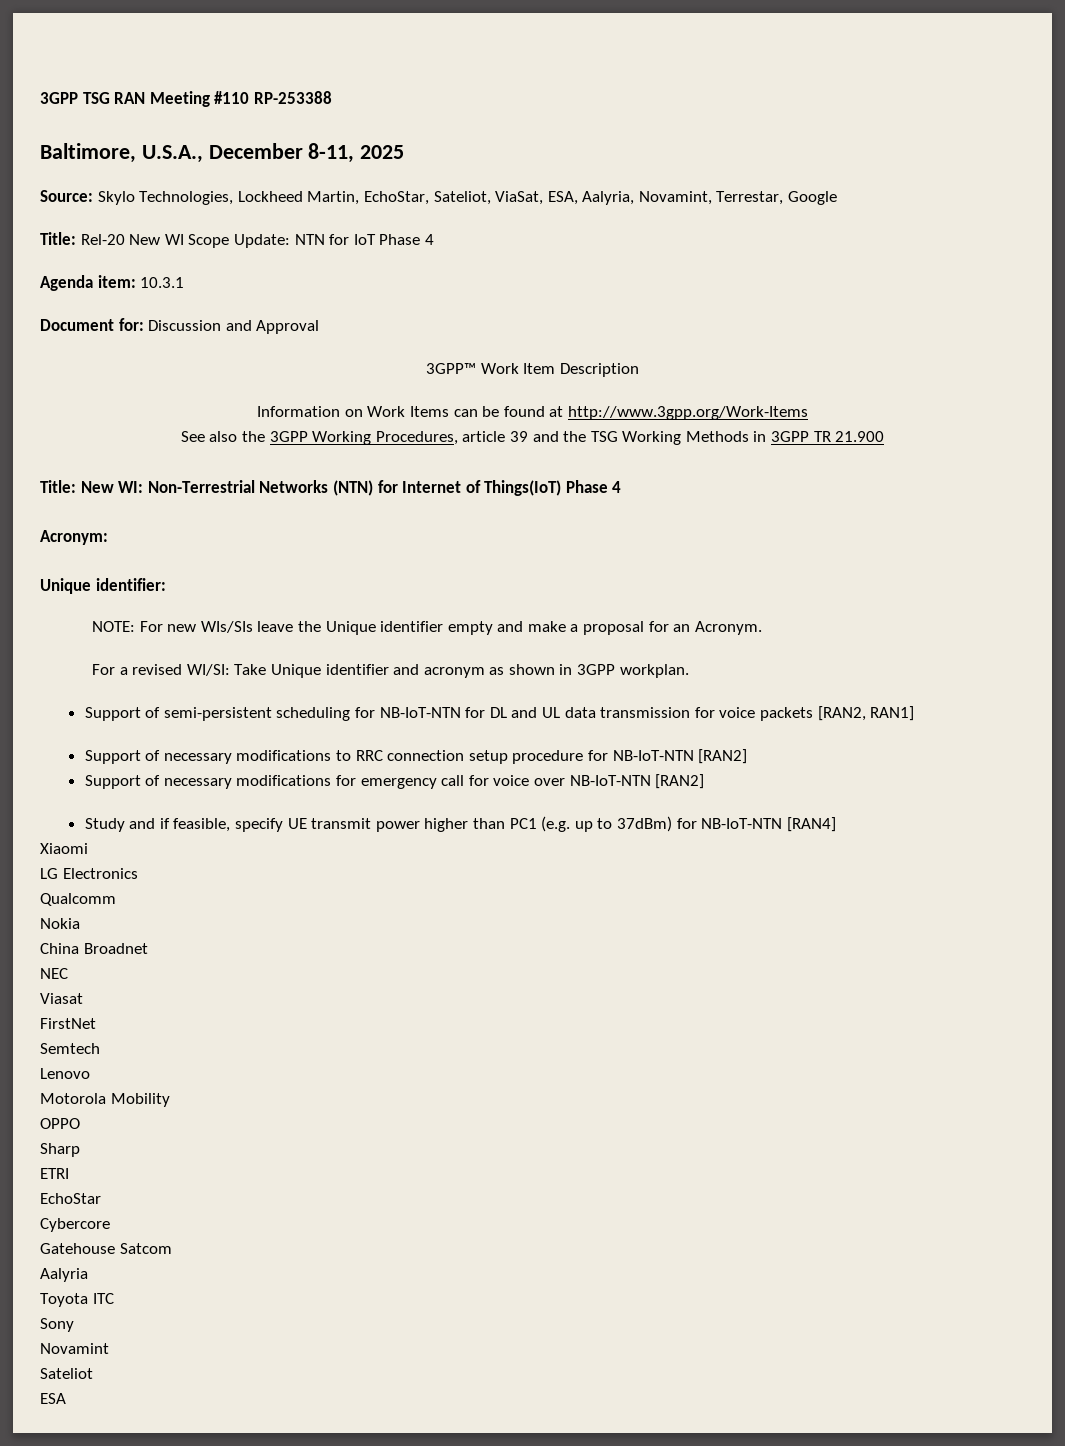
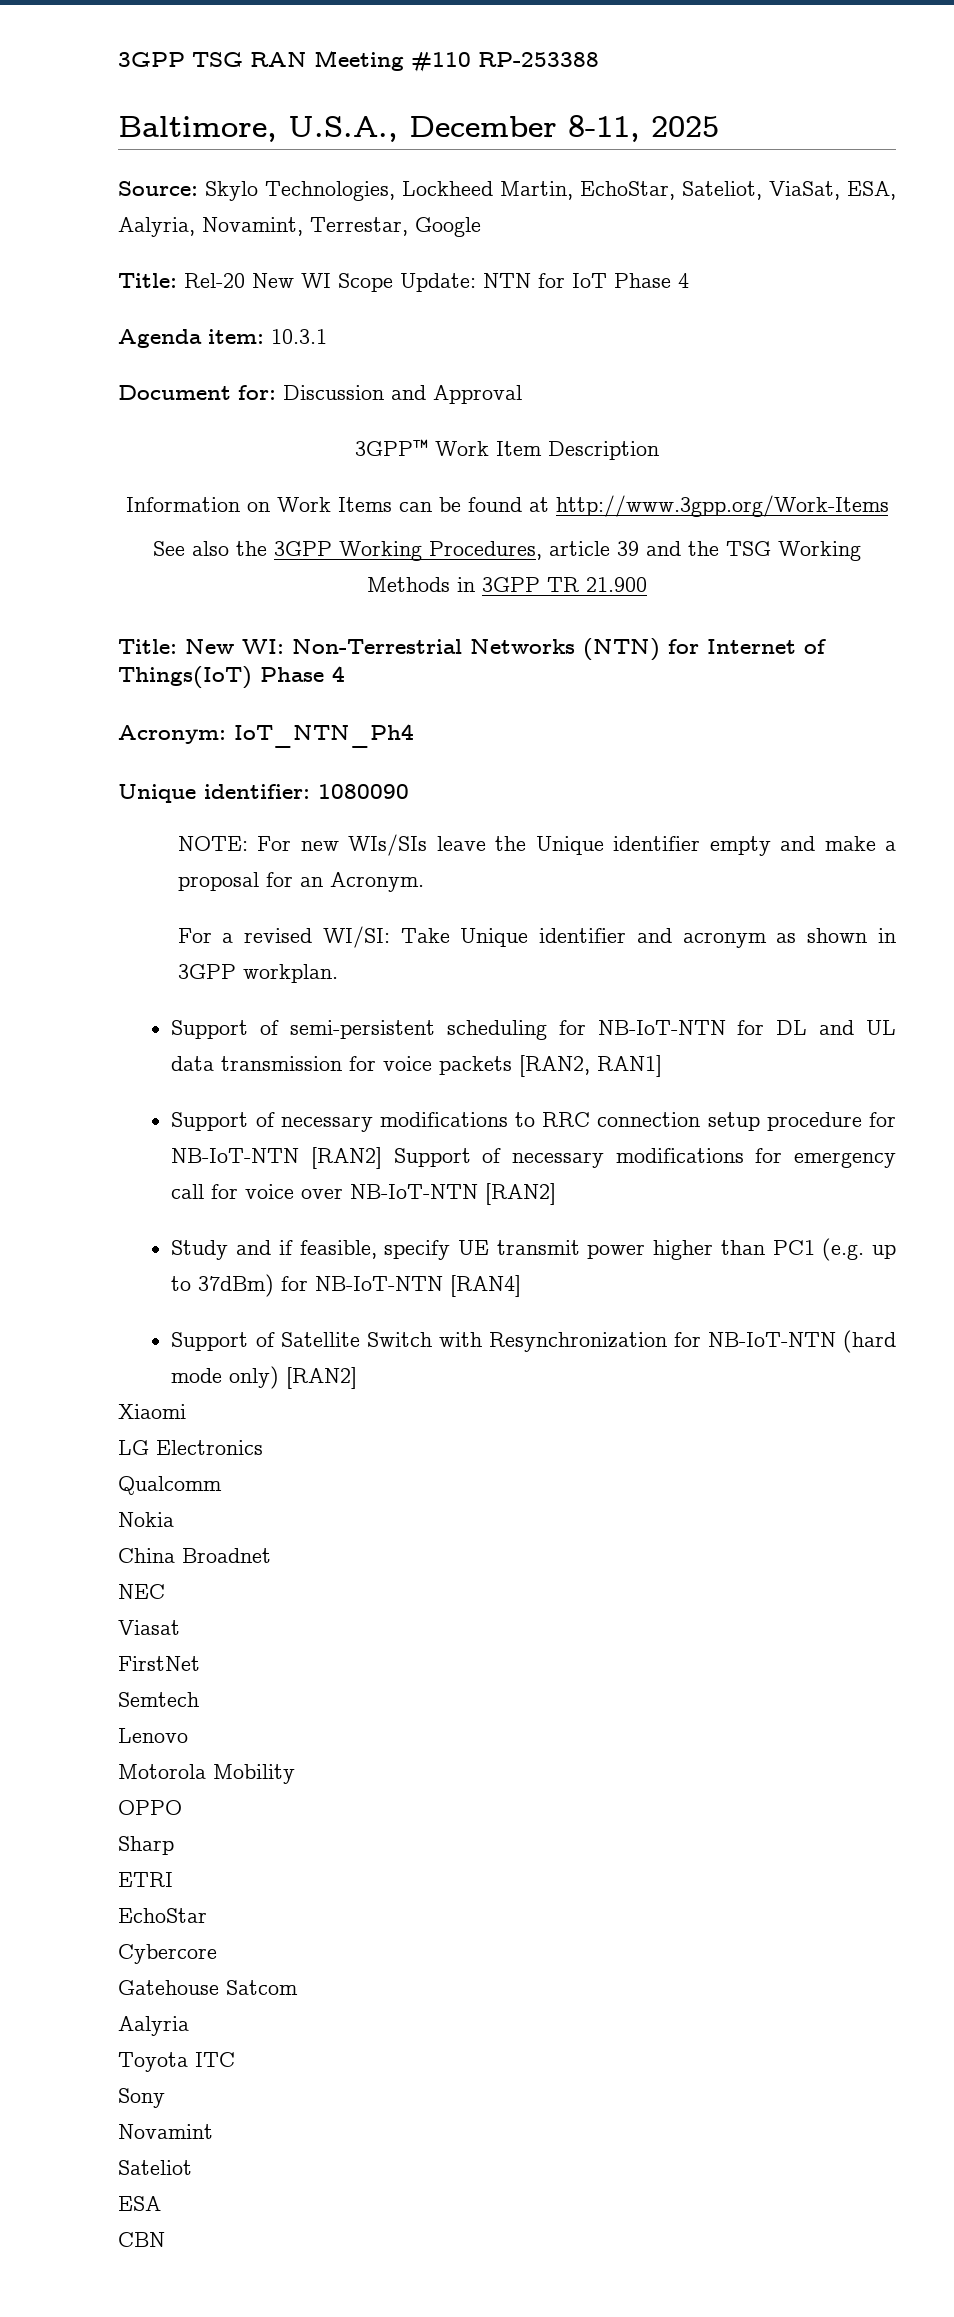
(108, 537) none -> [234,724,414,748] IoT_NTN_Ph4
(166, 584) none -> [318,784,409,799] 1080090
(748, 756) // -> (383, 1158) none
(836, 824) none -> [171,1330,897,1353] [171,1366,358,1389] // Support of Satellite Switch with Resynchronization for NB-IoT-NTN (hard mode only) [RAN2]
(66, 1398) none -> [118,2232,165,2247] // CBN

